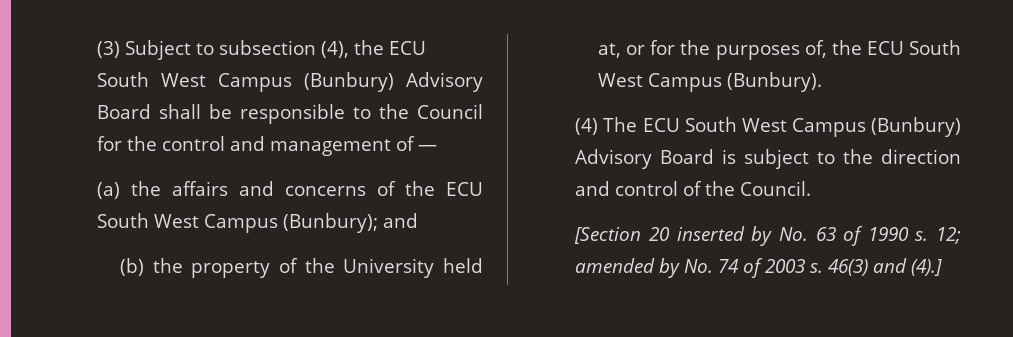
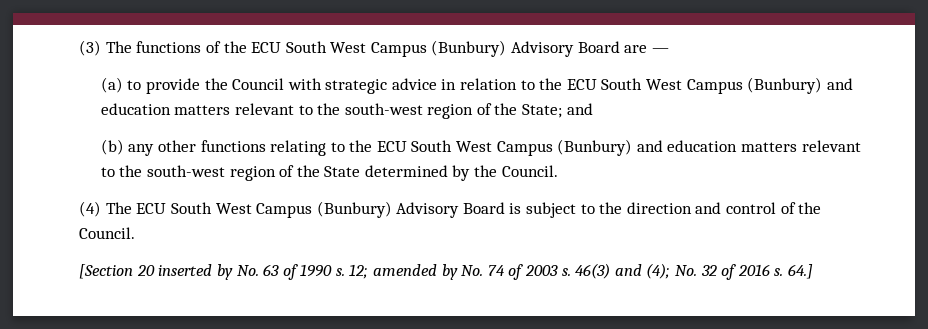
[125,40,350,60] Subject to subsection (4), -> [105,41,221,53] The functions of
[159,104,484,124] [97,136,438,156] [97,181,484,199] [97,213,419,233] [120,258,483,278] [598,40,961,60] [598,72,823,92] shall be responsible to the Council for the control and management of — // (a) the affairs and concerns of the ECU South West Campus (Bunbury); and // (b) the property of the University held at, or for the purposes of, the ECU South West Campus (Bunbury). -> [624,45,669,53] [100,77,853,94] [100,103,593,119] [100,139,861,156] [100,165,558,181] are — // (a) to provide the Council with strategic advice in relation to the ECU South West Campus (Bunbury) and education matters relevant to the south-west region of the State; and // (b) any other functions relating to the ECU South West Campus (Bunbury) and education matters relevant to the south-west region of the State determined by the Council.
[911,259,943,276] (4).] -> [646,263,813,280] (4); No. 32 of 2016 s. 64.]

